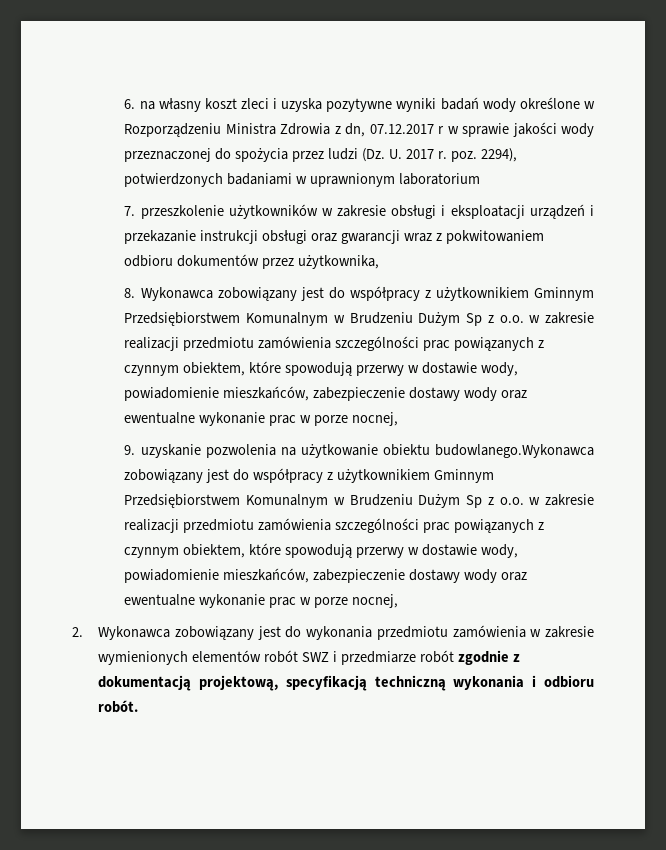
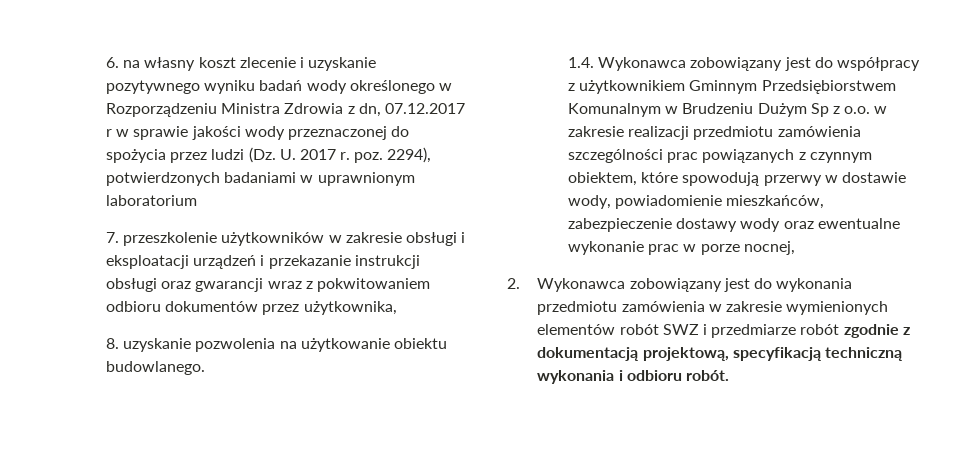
[240,98,437,112] zleci i uzyska pozytywne wyniki -> [239,57,377,71] [105,80,256,94] zlecenie i uzyskanie pozytywnego wyniku
[519,97,580,109] określone -> [349,80,435,94] określonego
[140,286,594,301] [124,312,595,326] [124,336,544,351] [124,361,518,376] [124,386,528,401] [124,412,399,426] [124,445,136,455] Wykonawca zobowiązany jest do współpracy z użytkownikiem Gminnym Przedsiębiorstwem Komunalnym w Brudzeniu Dużym Sp z o.o. w zakresie realizacji przedmiotu zamówienia szczególności prac powiązanych z czynnym obiektem, które spowodują przerwy w dostawie wody, powiadomienie mieszkańców, zabezpieczenie dostawy wody oraz ewentualne wykonanie prac w porze nocnej, // 9. -> (119, 343) none
[435,444,594,458] budowlanego.Wykonawca -> [105,361,205,375] [567,57,687,71] budowlanego. // 1.4. Wykonawca

